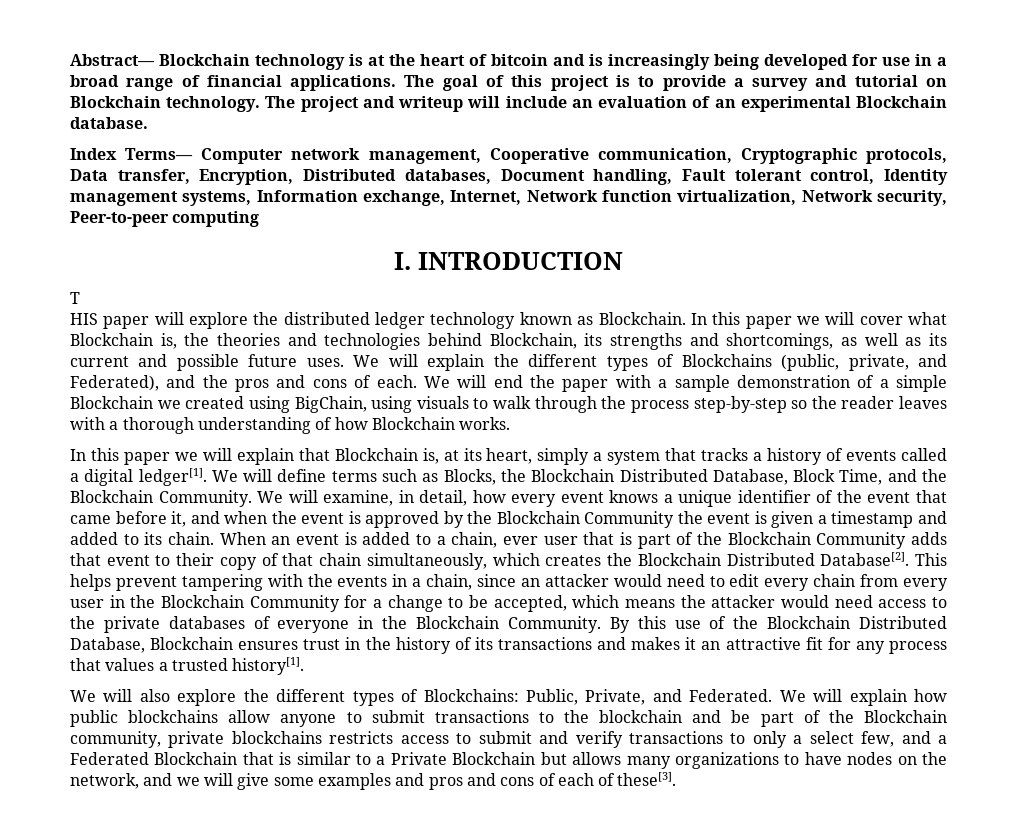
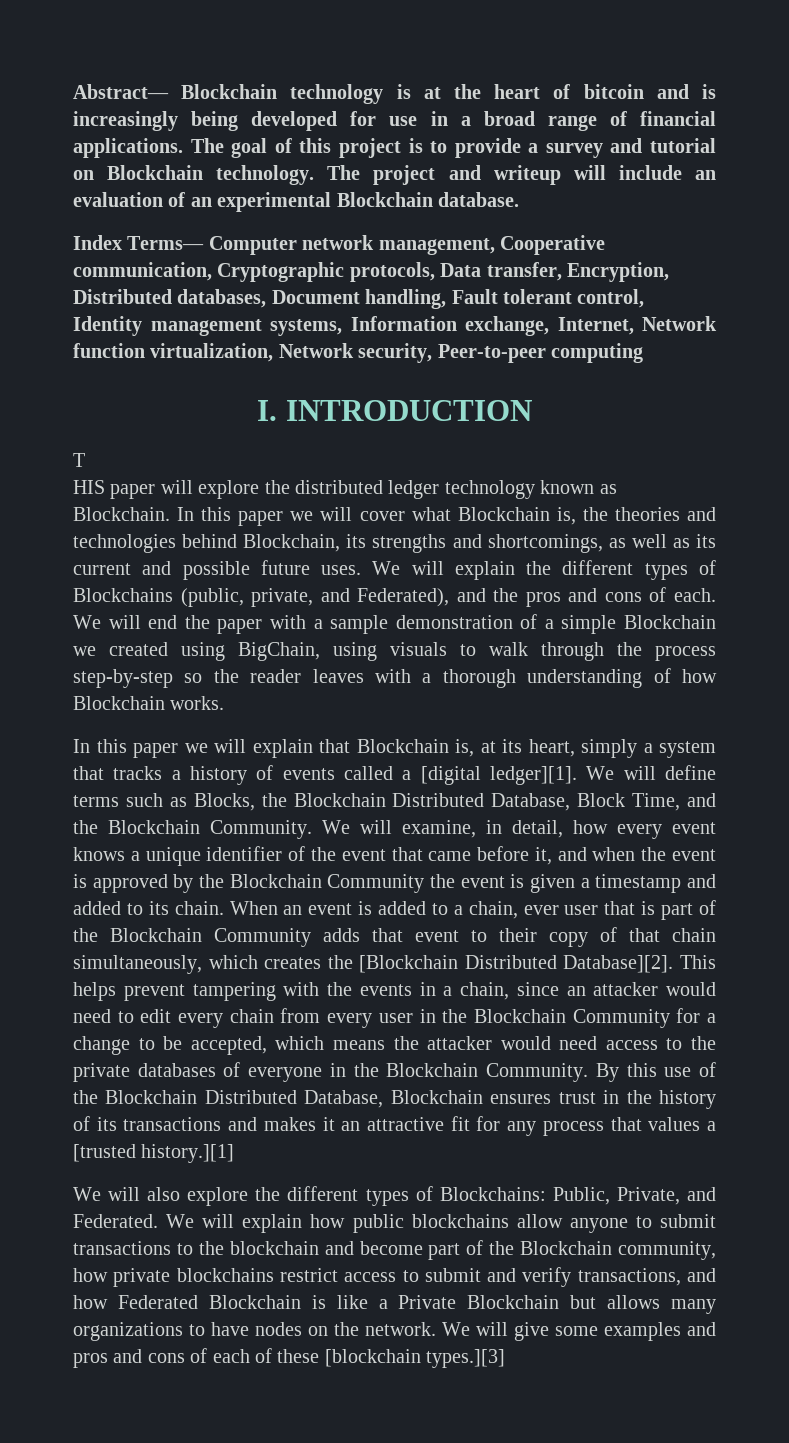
[84,468,207,486] digital ledger[1]. -> [420,766,577,785] [digital ledger][1].
[637,552,910,566] Blockchain Distributed Database[2]. -> [359,955,674,973] [Blockchain Distributed Database][2].
[171,657,305,675] trusted history[1]. -> [73,1144,235,1163] [trusted history.][1]
[731,710,751,723] be -> [359,1241,423,1255] become
(161, 739) none -> [73,1268,108,1282] how
[329,731,394,744] restricts -> [279,1268,338,1282] restrict
[628,731,947,748] [70,752,372,765] transactions to only a select few, and a Federated Blockchain that is similar to -> [577,1268,716,1286] [73,1295,368,1309] transactions, and how Federated Blockchain is like
[70,773,200,789] network, and we -> [365,1322,470,1336] network. We
[617,772,677,786] these[3]. -> [277,1349,506,1368] these [blockchain types.][3]

